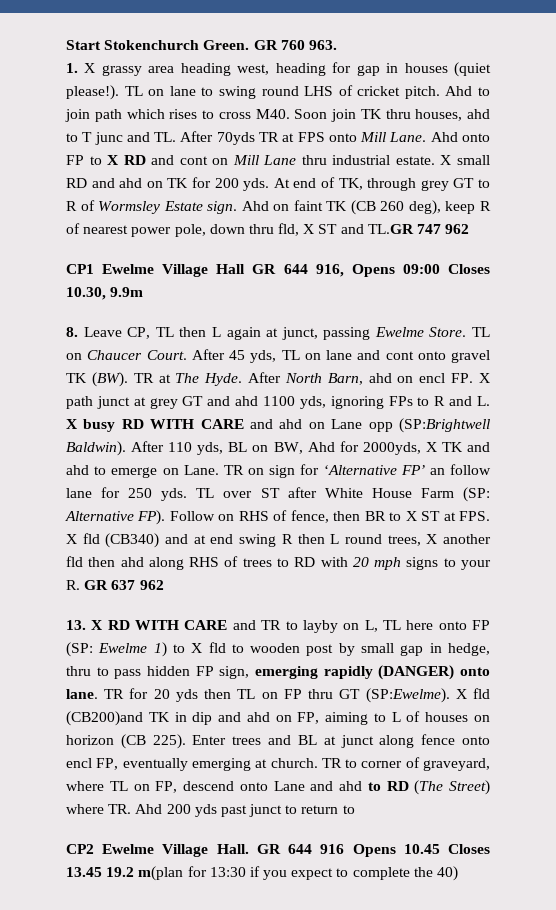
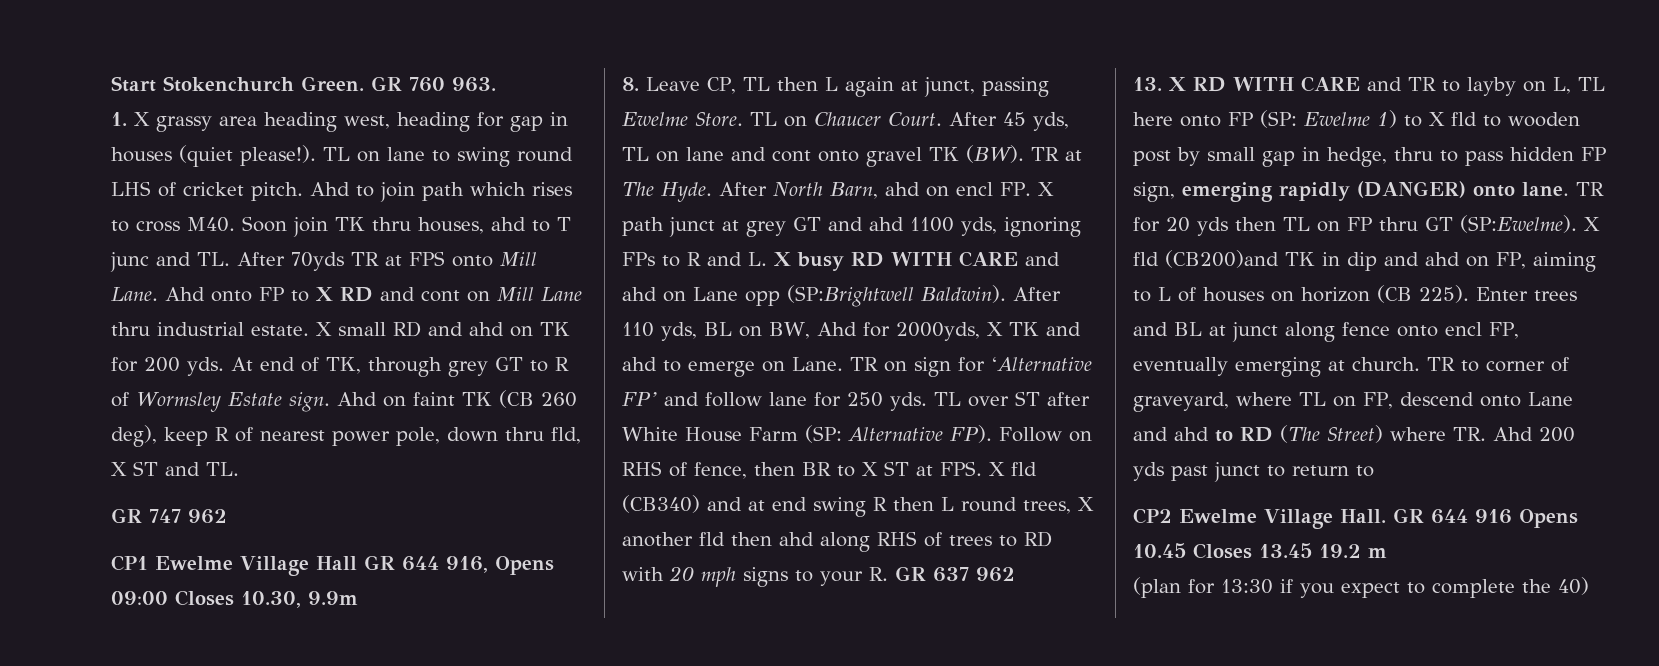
[367,224,414,234] TL.GR -> [206,462,239,476] [111,508,142,523] TL. // GR
[429,468,445,475] an -> [664,392,699,406] and
[138,866,184,881] m(plan -> [1368,548,1387,558] [1133,577,1181,598] m // (plan

